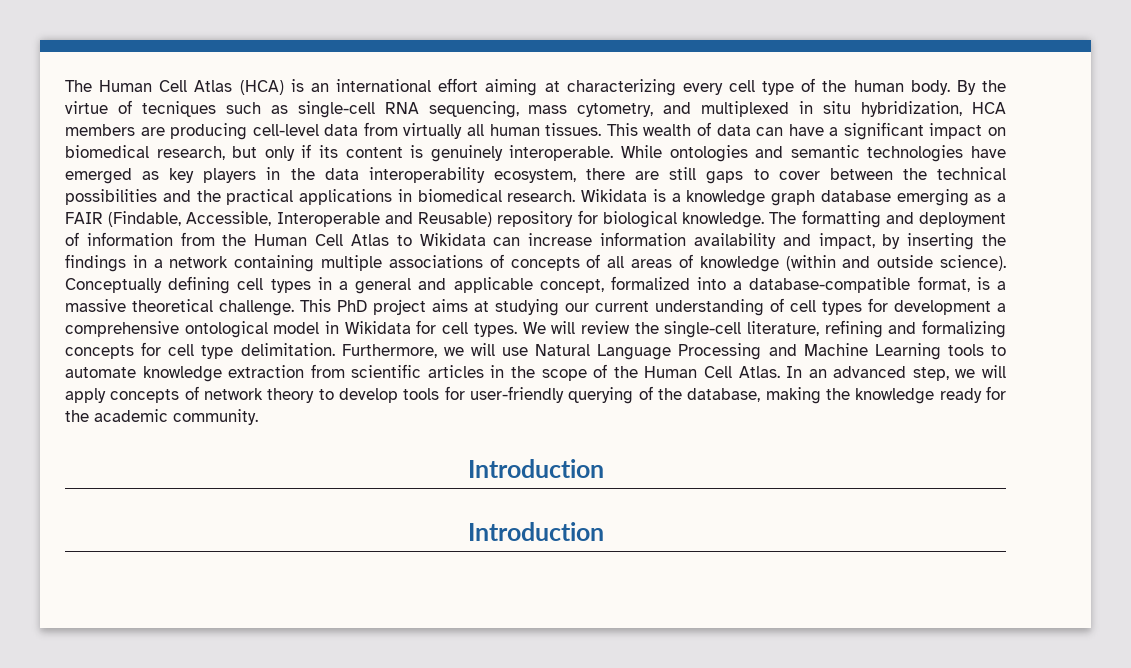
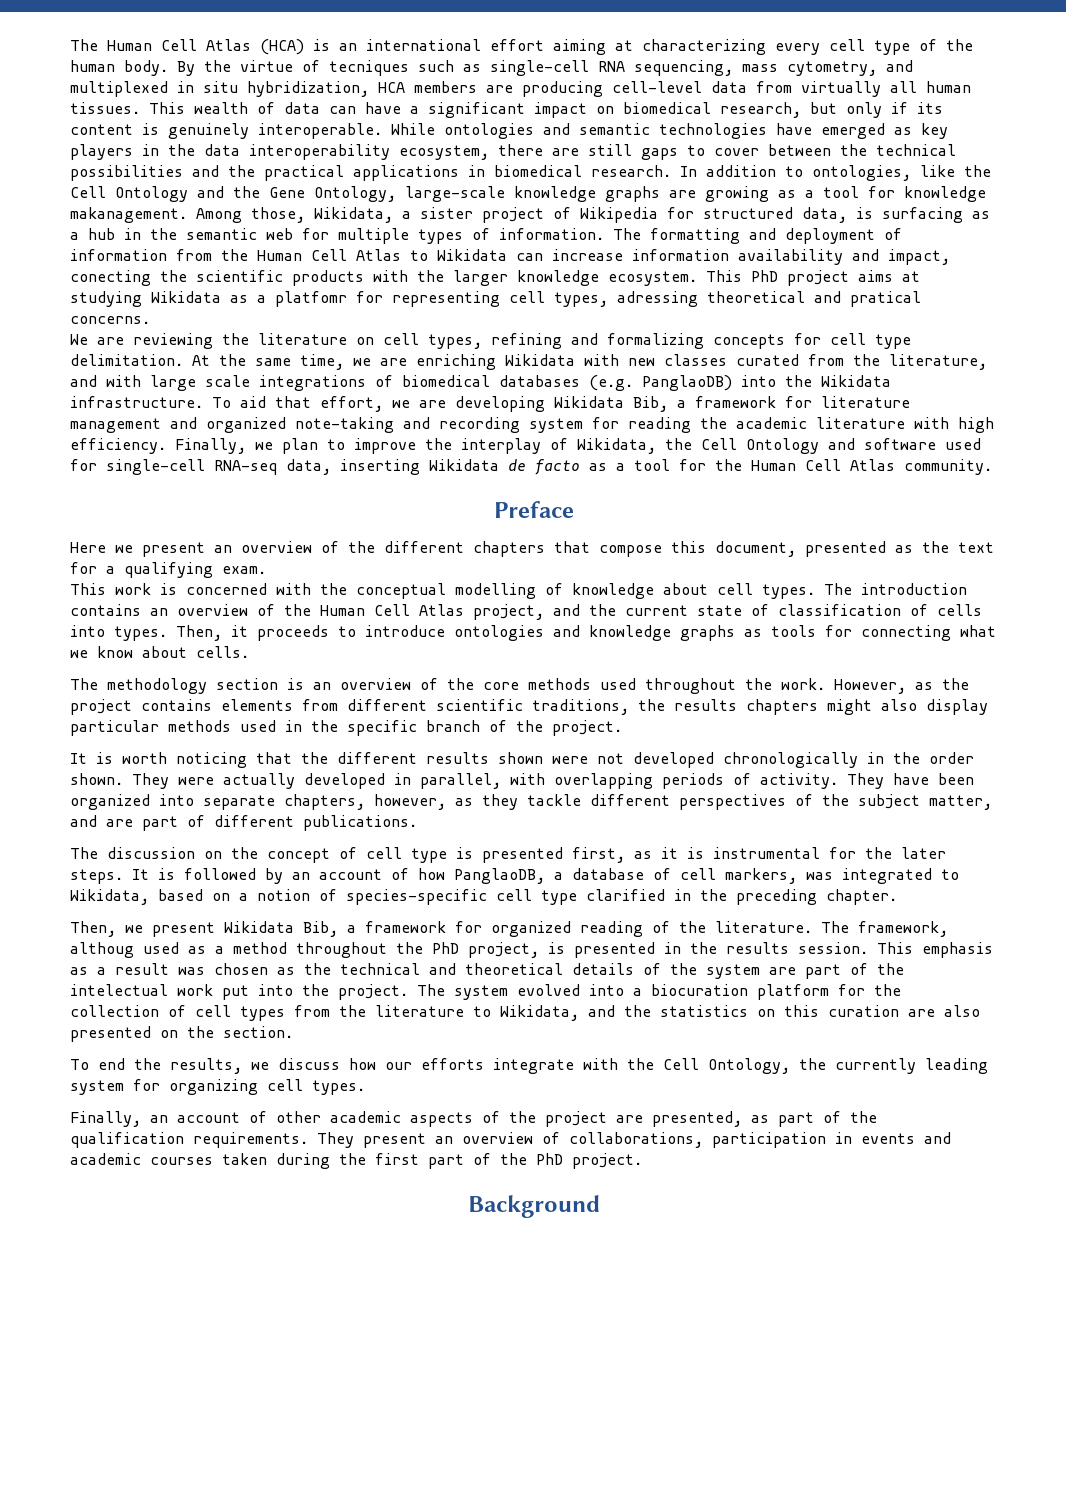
[581,189,1006,206] [65,210,765,228] Wikidata is a knowledge graph database emerging as a FAIR (Findable, Accessible, Interoperable and Reusable) repository for biological knowledge. -> [680,165,991,181] [70,186,986,202] [70,207,990,223] [70,228,604,244] In addition to ontologies, like the Cell Ontology and the Gene Ontology, large-scale knowledge graphs are growing as a tool for knowledge makanagement. Among those, Wikidata, a sister project of Wikipedia for structured data, is surfacing as a hub in the semantic web for multiple types of information.
[882,233,1007,250] [65,254,1007,272] [65,276,1006,294] [65,299,294,316] by inserting the findings in a network containing multiple associations of concepts of all areas of knowledge (within and outside science). Conceptually defining cell types in a general and applicable concept, formalized into a database-compatible format, is a massive theoretical challenge. -> [70,270,697,286] conecting the scientific products with the larger knowledge ecosystem.
[565,298,1006,316] [65,320,819,338] our current understanding of cell types for development a comprehensive ontological model in Wikidata for cell types. We will review the single-cell literature, -> [151,291,921,307] [70,316,150,324] [70,333,482,349] Wikidata as a platfomr for representing cell types, adressing theoretical and pratical concerns. // We are reviewing the literature on cell types,
[341,343,1006,360] [65,364,1006,382] [65,386,1007,404] [65,409,258,425] [467,459,604,478] [467,522,604,541] Furthermore, we will use Natural Language Processing and Machine Learning tools to automate knowledge extraction from scientific articles in the scope of the Human Cell Atlas. In an advanced step, we will apply concepts of network theory to develop tools for user-friendly querying of the database, making the knowledge ready for the academic community. // Introduction // Introduction -> [192,354,987,370] [70,375,891,391] [70,396,910,412] [70,417,994,433] [70,438,981,454] [70,459,992,475] [494,501,574,518] [70,541,994,557] [70,562,266,578] [70,583,967,599] [70,604,982,620] [70,625,996,641] [70,646,249,658] [70,678,969,694] [70,699,988,715] [70,720,622,736] [70,752,974,768] [70,773,974,789] [70,794,992,810] [70,815,417,831] [70,847,946,863] [70,868,959,884] [70,889,897,905] [70,921,948,937] [70,942,993,958] [70,963,904,979] [70,984,901,1000] [70,1005,980,1021] [70,1026,293,1042] [70,1058,988,1074] [70,1079,365,1095] [70,1111,877,1127] [70,1132,951,1148] [70,1153,642,1169] [468,1195,600,1218] At the same time, we are enriching Wikidata with new classes curated from the literature, and with large scale integrations of biomedical databases (e.g. PanglaoDB) into the Wikidata infrastructure. To aid that effort, we are developing Wikidata Bib, a framework for literature management and organized note-taking and recording system for reading the academic literature with high efficiency. Finally, we plan to improve the interplay of Wikidata, the Cell Ontology and software used for single-cell RNA-seq data, inserting Wikidata de facto as a tool for the Human Cell Atlas community. // Preface // Here we present an overview of the different chapters that compose this document, presented as the text for a qualifying exam. // This work is concerned with the conceptual modelling of knowledge about cell types. The introduction contains an overview of the Human Cell Atlas project, and the current state of classification of cells into types. Then, it proceeds to introduce ontologies and knowledge graphs as tools for connecting what we know about cells. // The methodology section is an overview of the core methods used throughout the work. However, as the project contains elements from different scientific traditions, the results chapters might also display particular methods used in the specific branch of the project. // It is worth noticing that the different results shown were not developed chronologically in the order shown. They were actually developed in parallel, with overlapping periods of activity. They have been organized into separate chapters, however, as they tackle different perspectives of the subject matter, and are part of different publications. // The discussion on the concept of cell type is presented first, as it is instrumental for the later steps. It is followed by an account of how PanglaoDB, a database of cell markers, was integrated to Wikidata, based on a notion of species-specific cell type clarified in the preceding chapter. // Then, we present Wikidata Bib, a framework for organized reading of the literature. The framework, althoug used as a method throughout the PhD project, is presented in the results session. This emphasis as a result was chosen as the technical and theoretical details of the system are part of the intelectual work put into the project. The system evolved into a biocuration platform for the collection of cell types from the literature to Wikidata, and the statistics on this curation are also presented on the section. // To end the results, we discuss how our efforts integrate with the Cell Ontology, the currently leading system for organizing cell types. // Finally, an account of other academic aspects of the project are presented, as part of the qualification requirements. They present an overview of collaborations, participation in events and academic courses taken during the first part of the PhD project. // Background

